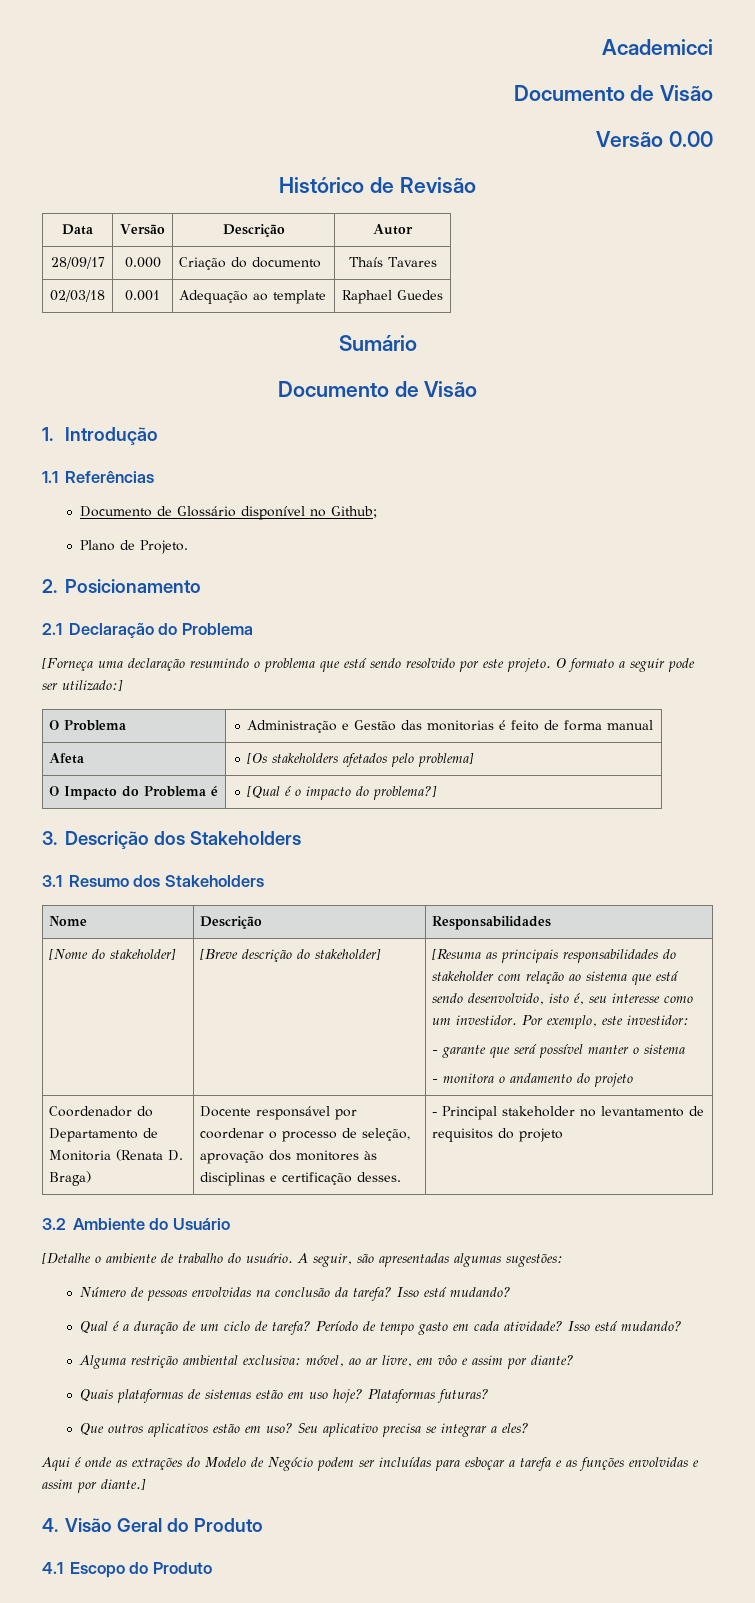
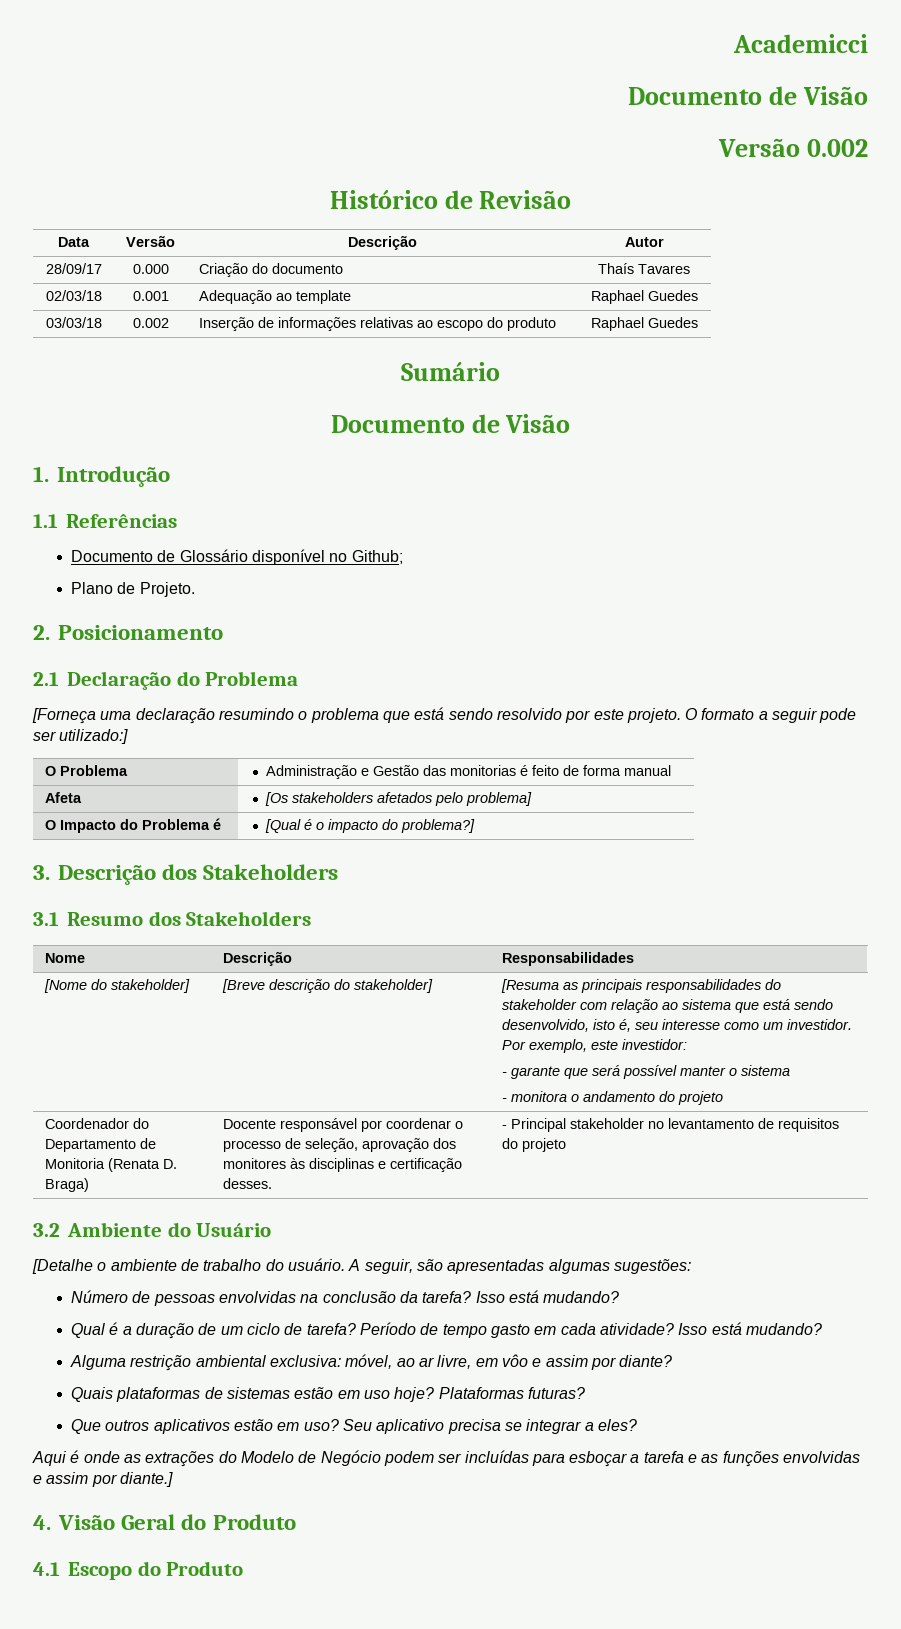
[669,131,713,147] 0.00 -> [807,139,868,157] 0.002
(443, 295) none -> [45,317,102,328] [132,318,169,328] [198,317,556,331] [590,317,698,331] // 03/03/18 | 0.002 | Inserção de informações relativas ao escopo do produto | Raphael Guedes

